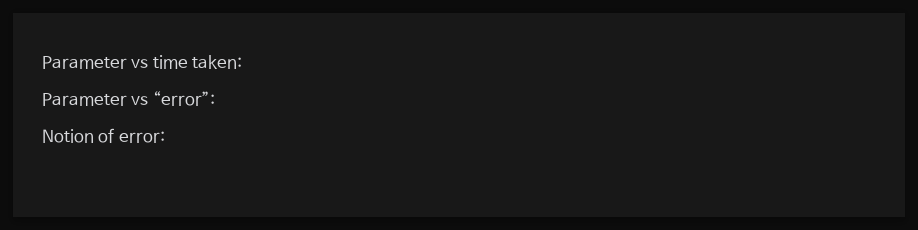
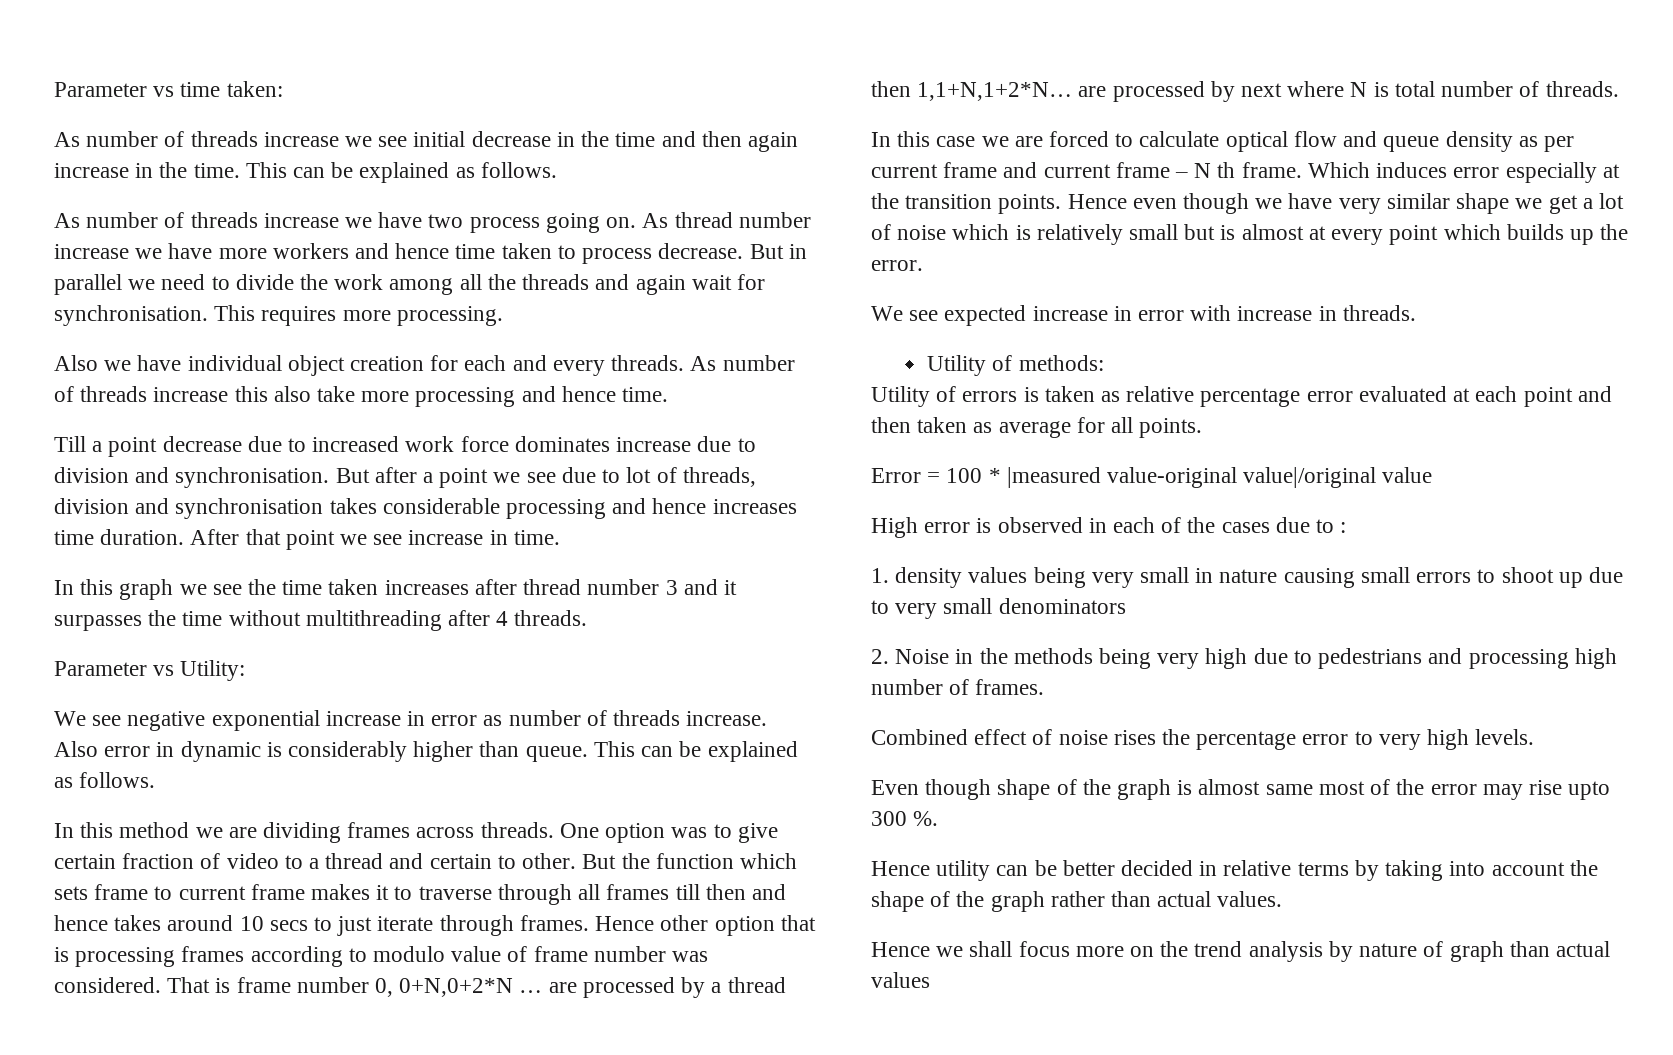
[42,91,215,106] [42,128,165,143] Parameter vs “error”: // Notion of error: -> [54,131,798,152] [54,162,557,183] [54,212,811,233] [54,243,807,264] [54,274,765,295] [54,305,503,326] [54,355,795,376] [54,386,669,407] [54,436,756,457] [54,467,756,488] [54,498,797,519] [54,529,560,550] [54,579,737,600] [54,610,588,631] [54,660,246,681] [54,710,768,731] [54,741,798,762] [54,772,156,788] [54,822,778,843] [54,853,797,869] [54,884,786,905] [54,915,816,936] [54,946,709,967] [54,977,786,998] [871,81,1619,102] [871,131,1574,152] [871,162,1620,183] [871,193,1624,214] [871,224,1629,245] [871,260,923,271] [871,305,1416,326] [927,355,1104,376] [871,386,1612,407] [871,417,1203,438] [871,467,1433,488] [871,517,1347,538] [871,567,1623,588] [871,598,1126,619] [871,648,1617,669] [871,679,1045,695] [871,729,1535,750] [871,779,1611,800] [871,811,939,826] [871,860,1598,881] [871,891,1283,912] [871,941,1610,962] [871,972,930,988] As number of threads increase we see initial decrease in the time and then again increase in the time. This can be explained as follows. // As number of threads increase we have two process going on. As thread number increase we have more workers and hence time taken to process decrease. But in parallel we need to divide the work among all the threads and again wait for synchronisation. This requires more processing. // Also we have individual object creation for each and every threads. As number of threads increase this also take more processing and hence time. // Till a point decrease due to increased work force dominates increase due to division and synchronisation. But after a point we see due to lot of threads, division and synchronisation takes considerable processing and hence increases time duration. After that point we see increase in time. // In this graph we see the time taken increases after thread number 3 and it surpasses the time without multithreading after 4 threads. // Parameter vs Utility: // We see negative exponential increase in error as number of threads increase. Also error in dynamic is considerably higher than queue. This can be explained as follows. // In this method we are dividing frames across threads. One option was to give certain fraction of video to a thread and certain to other. But the function which sets frame to current frame makes it to traverse through all frames till then and hence takes around 10 secs to just iterate through frames. Hence other option that is processing frames according to modulo value of frame number was considered. That is frame number 0, 0+N,0+2*N … are processed by a thread then 1,1+N,1+2*N… are processed by next where N is total number of threads. // In this case we are forced to calculate optical flow and queue density as per current frame and current frame – N th frame. Which induces error especially at the transition points. Hence even though we have very similar shape we get a lot of noise which is relatively small but is almost at every point which builds up the error. // We see expected increase in error with increase in threads. // Utility of methods: // Utility of errors is taken as relative percentage error evaluated at each point and then taken as average for all points. // Error = 100 * |measured value-original value|/original value // High error is observed in each of the cases due to : // 1. density values being very small in nature causing small errors to shoot up due to very small denominators // 2. Noise in the methods being very high due to pedestrians and processing high number of frames. // Combined effect of noise rises the percentage error to very high levels. // Even though shape of the graph is almost same most of the error may rise upto 300 %. // Hence utility can be better decided in relative terms by taking into account the shape of the graph rather than actual values. // Hence we shall focus more on the trend analysis by nature of graph than actual values

